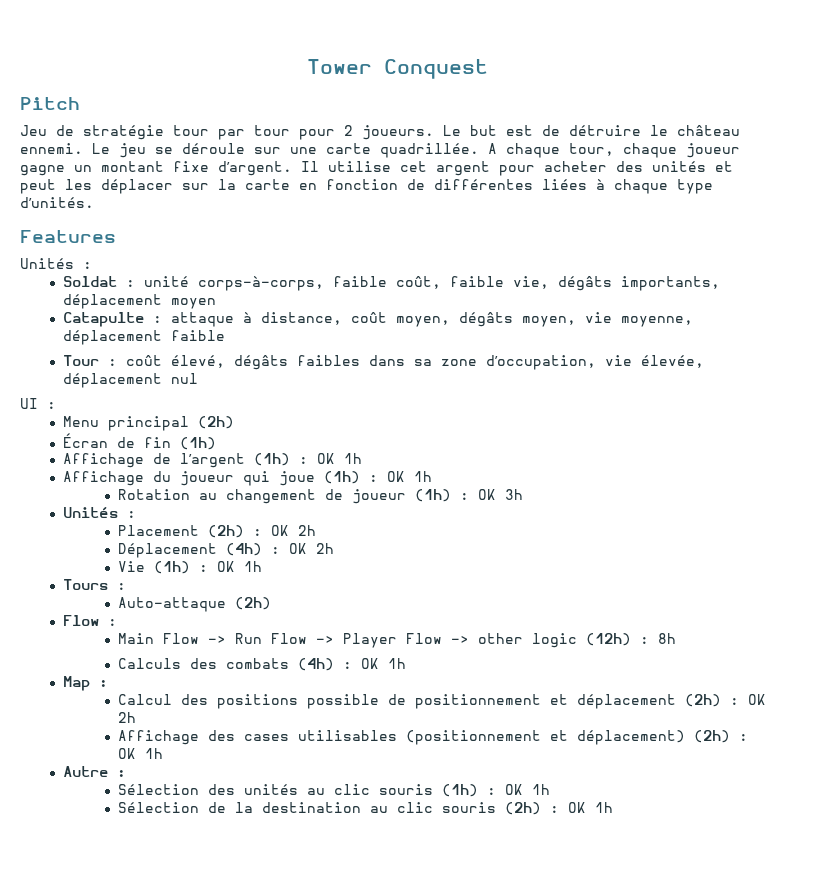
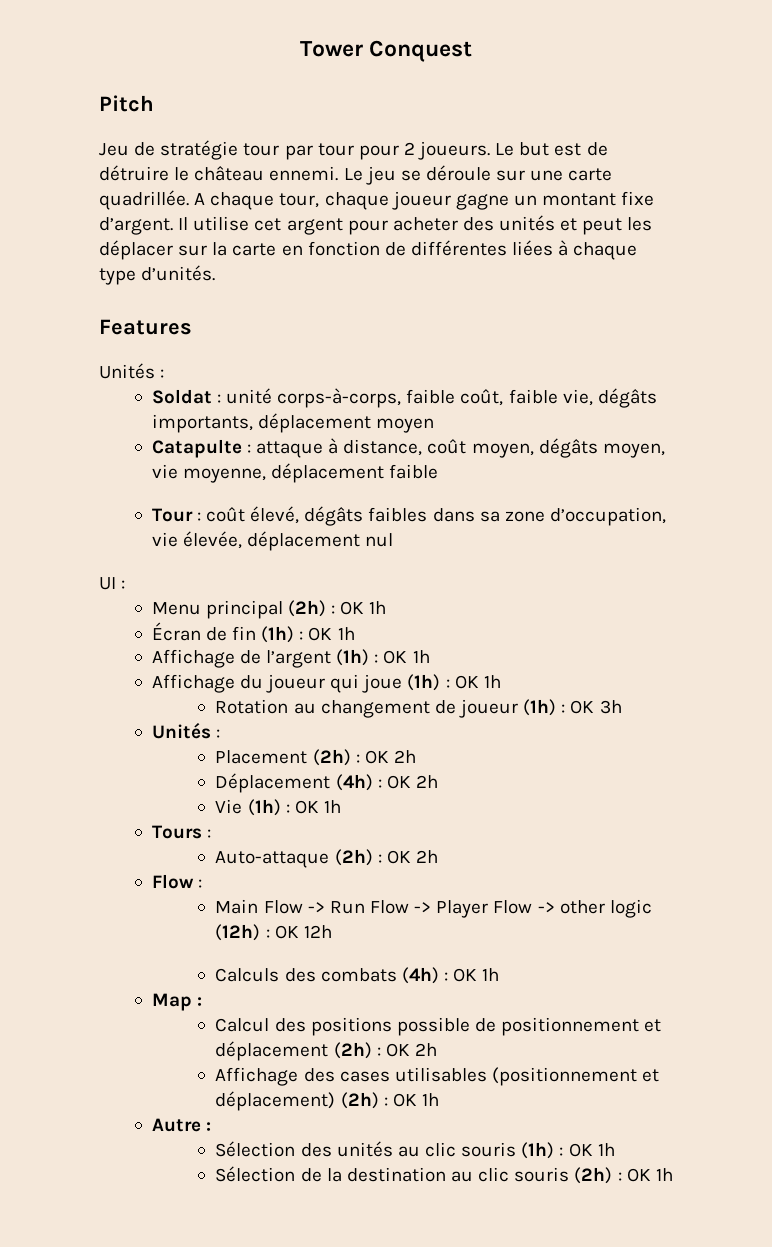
(234, 422) none -> [331,601,387,615] : OK 1h
(216, 443) none -> [299,627,355,641] : OK 1h
(272, 603) none -> [377,850,439,864] : OK 2h
[658,633,677,644] 8h -> [274,925,332,939] OK 12h

